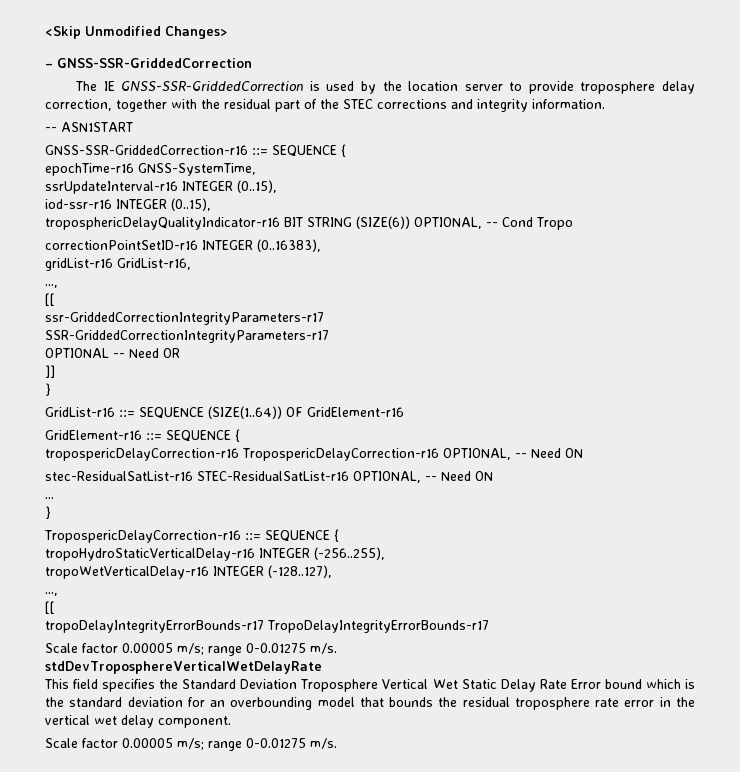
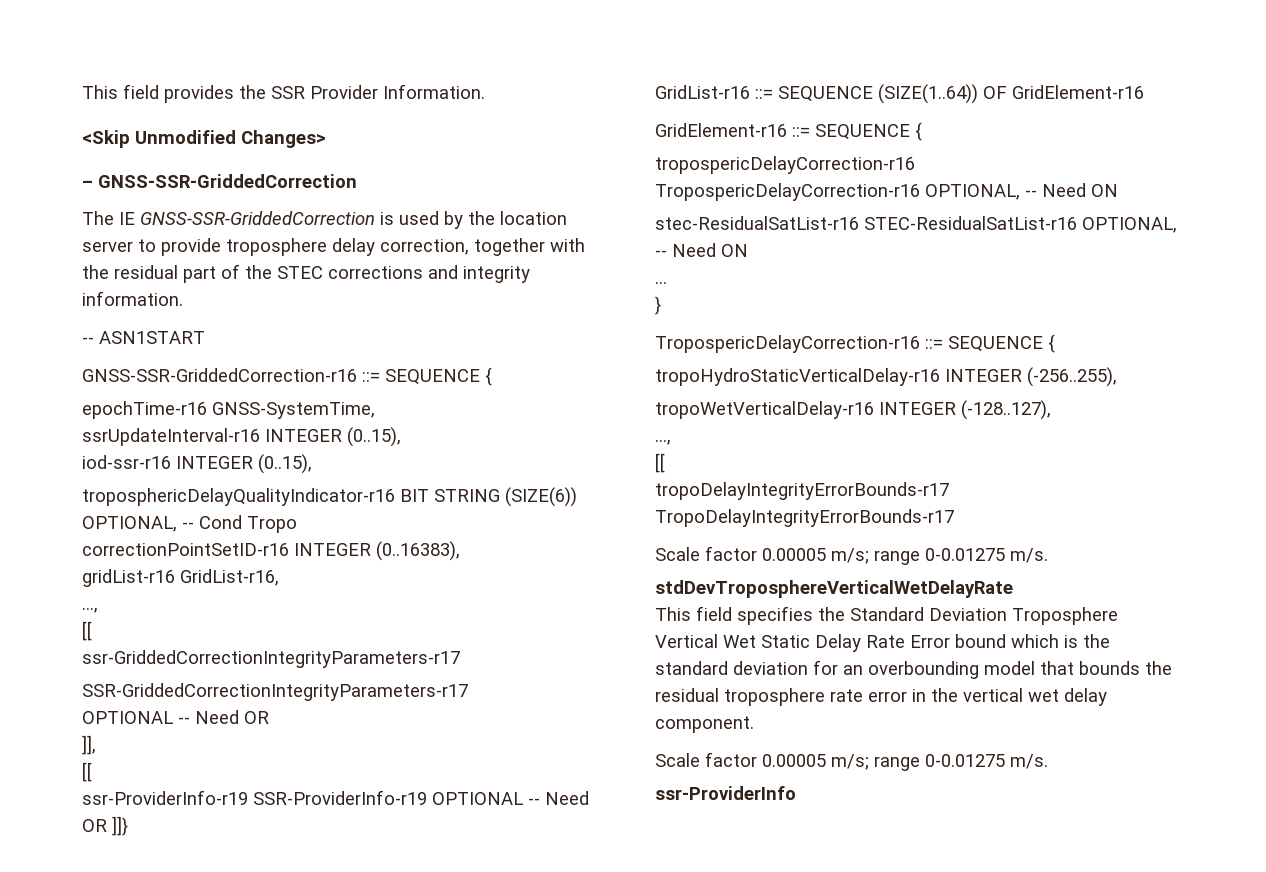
(45, 32) none -> [82,84,485,103] This field provides the SSR Provider Information. //
[45,365,55,378] [45,383,51,396] ]] // } -> [82,735,96,755] [82,762,92,782] [82,790,589,805] [82,816,128,836] ]], // [[ // ssr-ProviderInfo-r19 SSR-ProviderInfo-r19 OPTIONAL -- Need OR ]]}
(337, 743) none -> [655,786,796,800] // ssr-ProviderInfo

